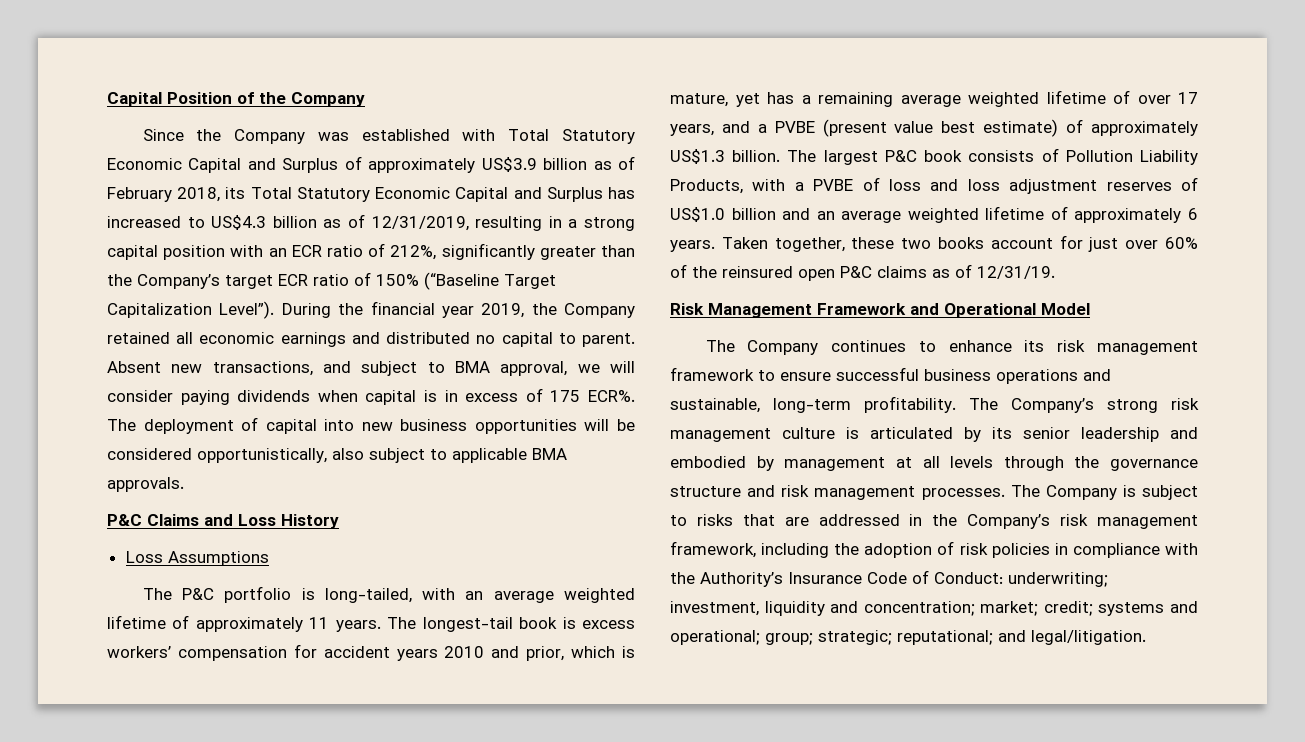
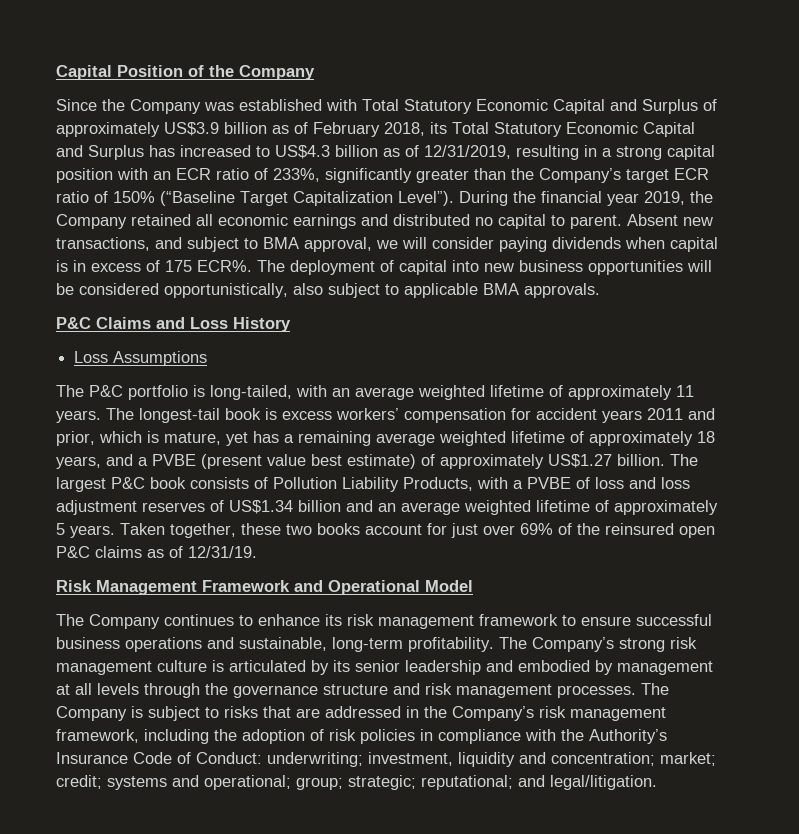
[390,245,437,260] 212%, -> [273,168,320,182] 233%,
[444,646,485,658] 2010 -> [647,408,683,420] 2011
[1137,92,1198,104] over 17 -> [589,431,715,446] approximately 18
[670,149,725,164] US$1.3 -> [548,454,612,468] US$1.27
[670,207,725,222] US$1.0 -> [229,500,293,514] US$1.34
[1188,208,1198,220] 6 -> [56,523,65,535] 5
[1165,237,1198,249] 60% -> [520,523,553,535] 69%

